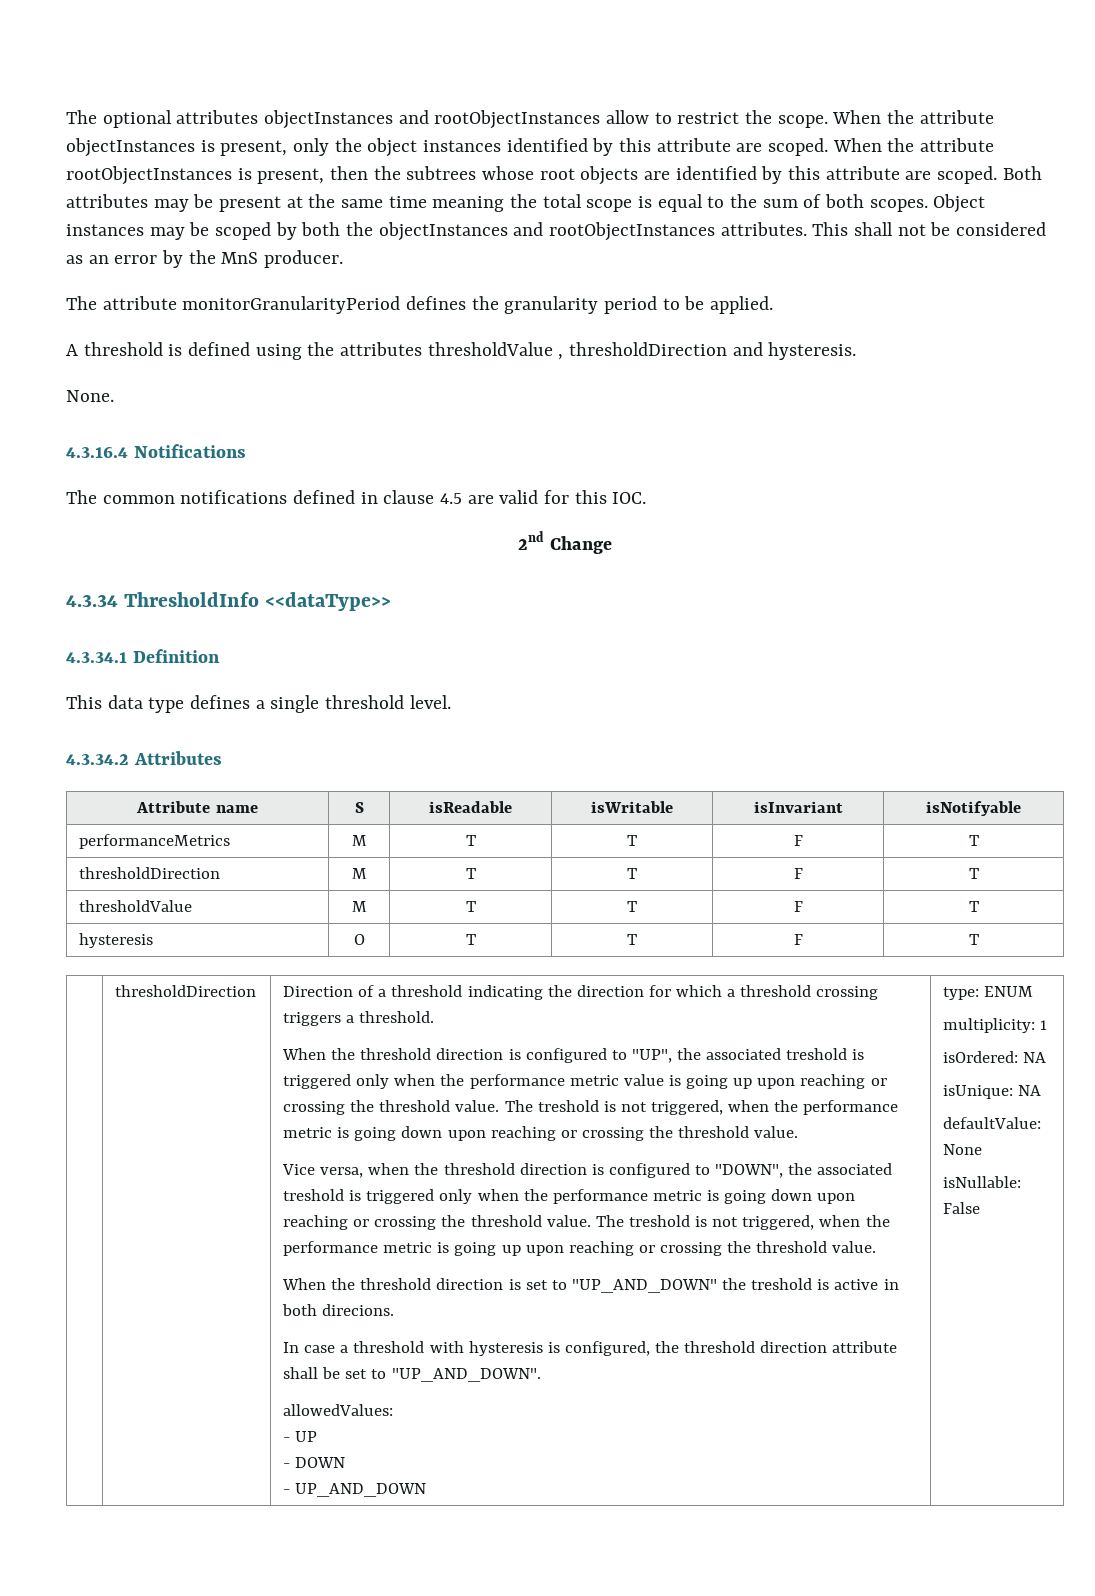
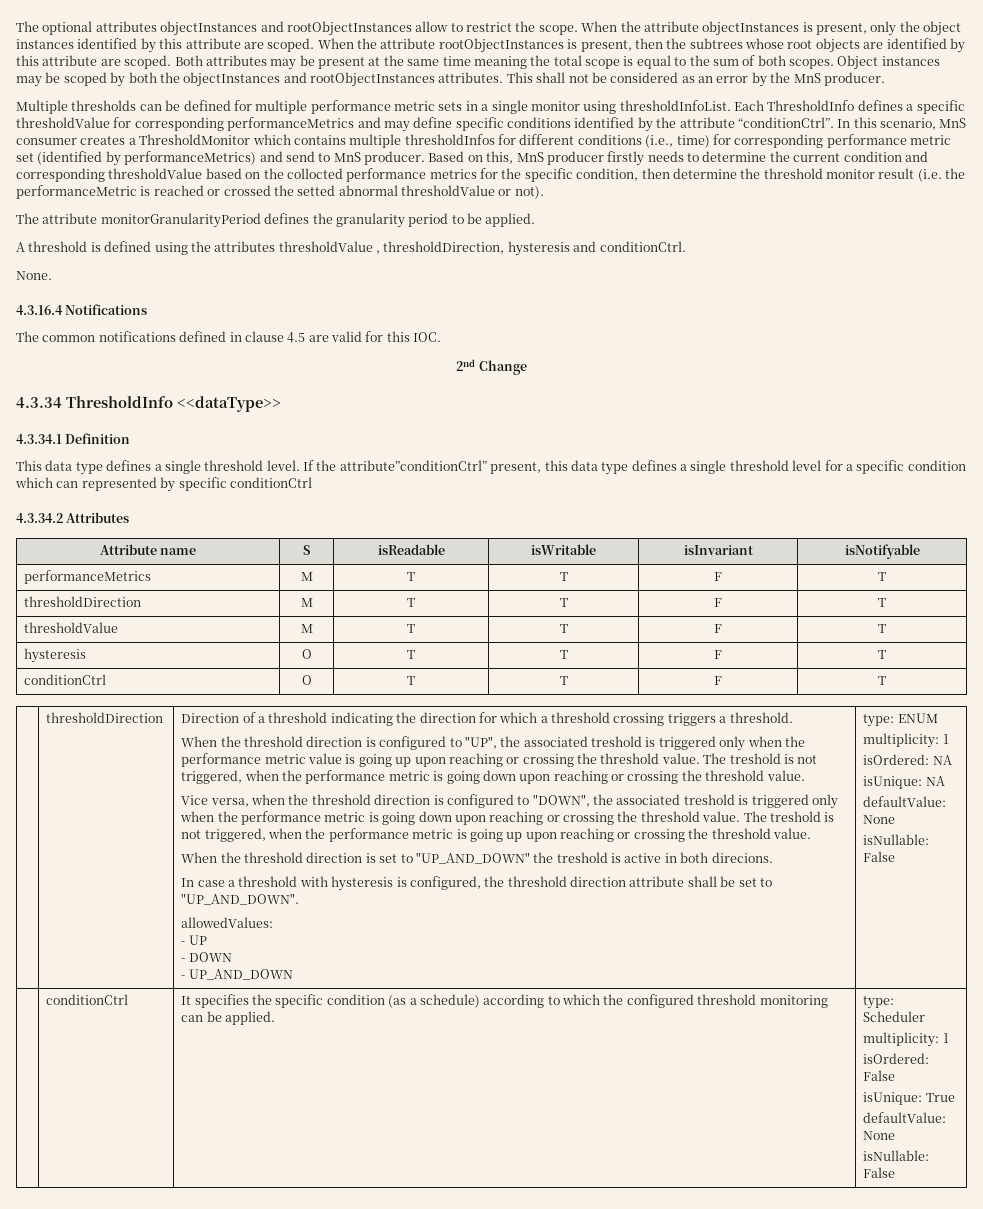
(344, 259) none -> [16,100,965,114] [16,117,967,132] [16,134,951,148] [16,151,928,166] [16,168,966,182] [16,185,544,199] // Multiple thresholds can be defined for multiple performance metric sets in a single monitor using thresholdInfoList. Each ThresholdInfo defines a specific thresholdValue for corresponding performanceMetrics and may define specific conditions identified by the attribute “conditionCtrl”. In this scenario, MnS consumer creates a ThresholdMonitor which contains multiple thresholdInfos for different conditions (i.e., time) for corresponding performance metric set (identified by performanceMetrics) and send to MnS producer. Based on this, MnS producer firstly needs to determine the current condition and corresponding thresholdValue based on the collocted performance metrics for the specific condition, then determine the threshold monitor result (i.e. the performanceMetric is reached or crossed the setted abnormal thresholdValue or not).
[569,342,857,360] thresholdDirection and hysteresis. -> [383,241,686,256] thresholdDirection, hysteresis and conditionCtrl.
(451, 702) none -> [303,460,966,475] [15,477,312,492] If the attribute”conditionCtrl” present, this data type defines a single threshold level for a specific condition which can represented by specific conditionCtrl
(979, 939) none -> [24,674,107,685] [301,675,312,685] [407,676,415,685] [559,676,568,685] [714,676,722,685] [878,676,886,685] // conditionCtrl | O | T | T | F | T
(980, 1208) none -> [46,994,129,1005] [181,994,828,1008] [181,1011,276,1025] [863,996,895,1009] [863,1011,926,1022] [863,1032,949,1047] [863,1053,930,1064] [863,1070,896,1081] [863,1092,955,1105] [863,1112,947,1123] [863,1131,896,1140] [863,1150,930,1161] [863,1167,896,1178] // | conditionCtrl | It specifies the specific condition (as a schedule) according to which the configured threshold monitoring can be applied. | type: Scheduler // multiplicity: 1 // isOrdered: False // isUnique: True // defaultValue: None // isNullable: False

